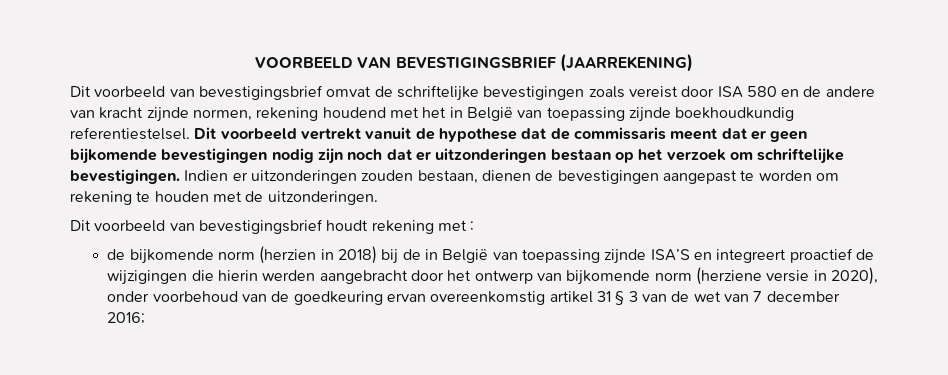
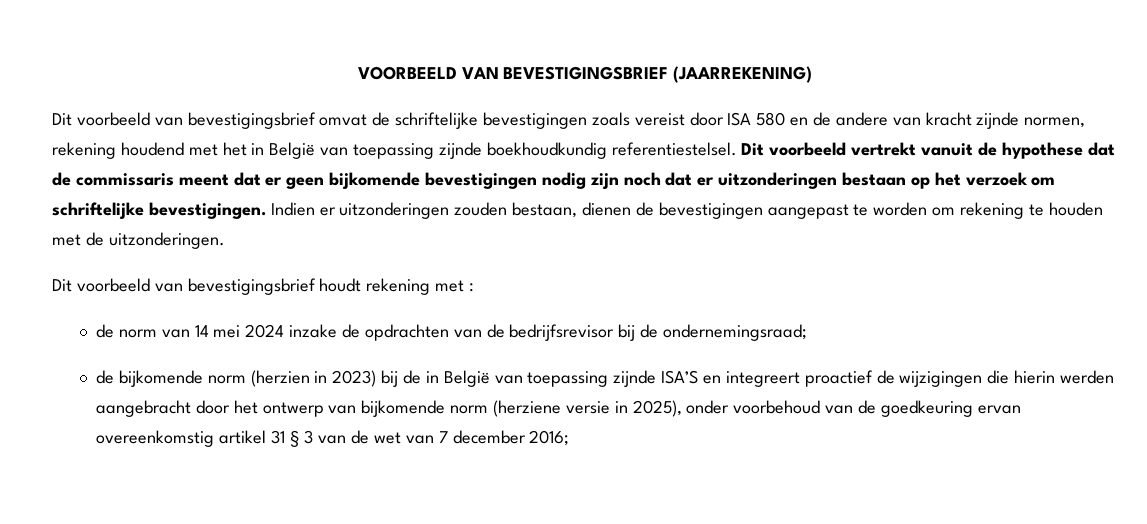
(475, 226) none -> [95,324,807,341] // de norm van 14 mei 2024 inzake de opdrachten van de bedrijfsrevisor bij de ondernemingsraad;
[337,246,377,264] 2018) -> [332,370,377,387] 2023)
[830,267,878,285] 2020), -> [632,400,682,417] 2025),

